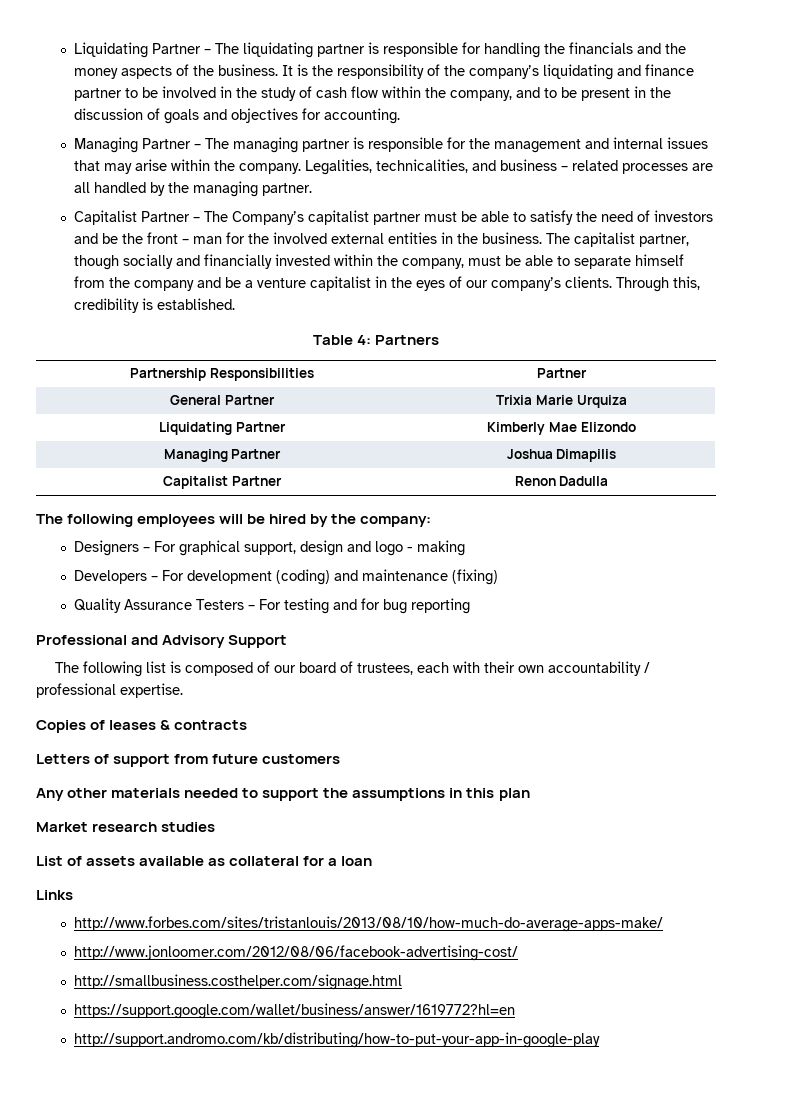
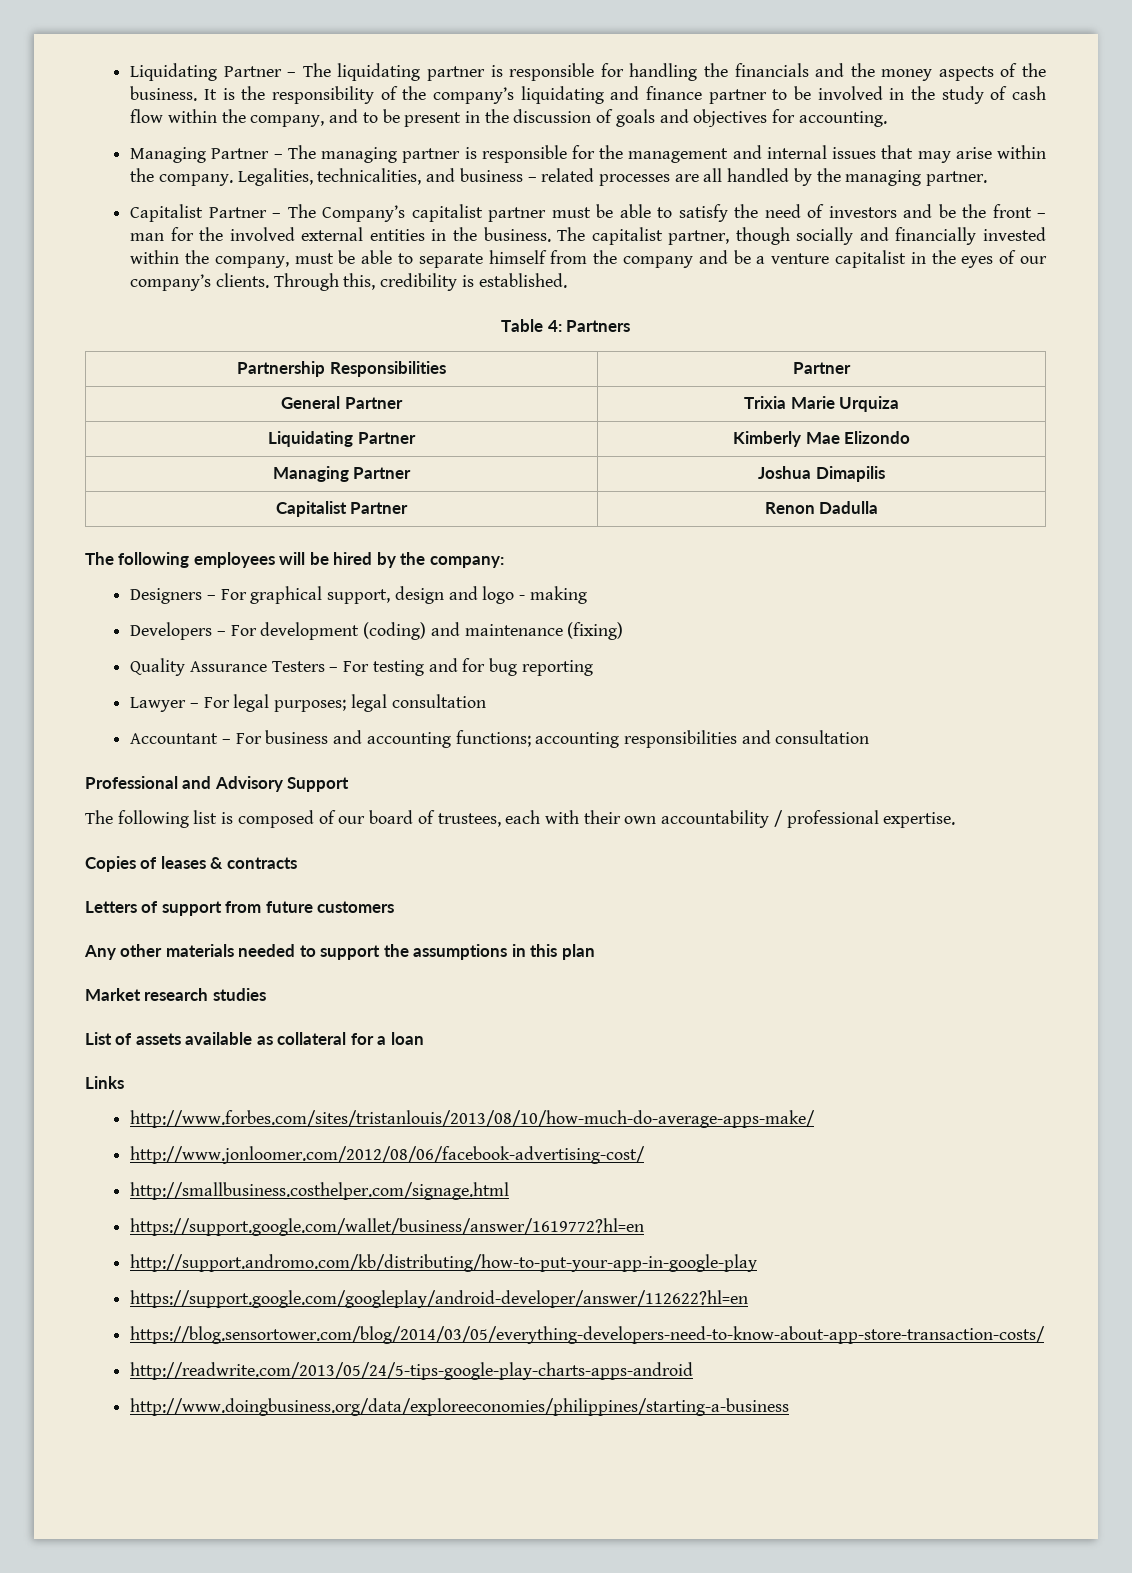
(471, 606) none -> [130,694,486,712] [130,730,870,748] // Lawyer – For legal purposes; legal consultation // Accountant – For business and accounting functions; accounting responsibilities and consultation
(601, 1040) none -> [130,1290,749,1308] [130,1326,1046,1344] [130,1362,694,1380] [130,1398,790,1416] // https://support.google.com/googleplay/android-developer/answer/112622?hl=en // https://blog.sensortower.com/blog/2014/03/05/everything-developers-need-to-know-about-app-store-transaction-costs/ // http://readwrite.com/2013/05/24/5-tips-google-play-charts-apps-android // http://www.doingbusiness.org/data/exploreeconomies/philippines/starting-a-business

